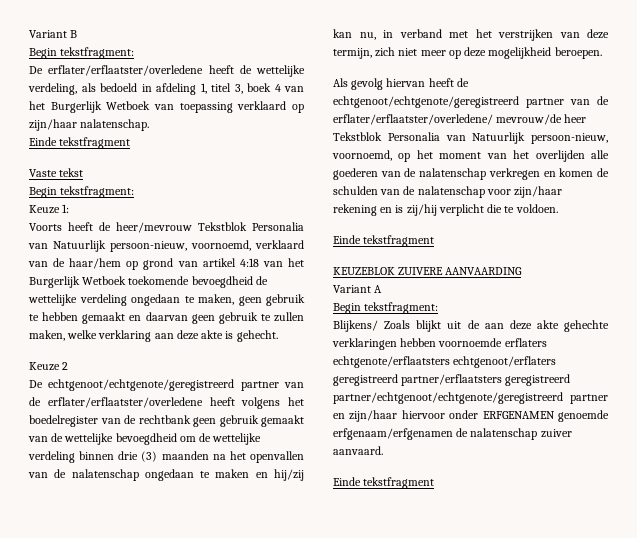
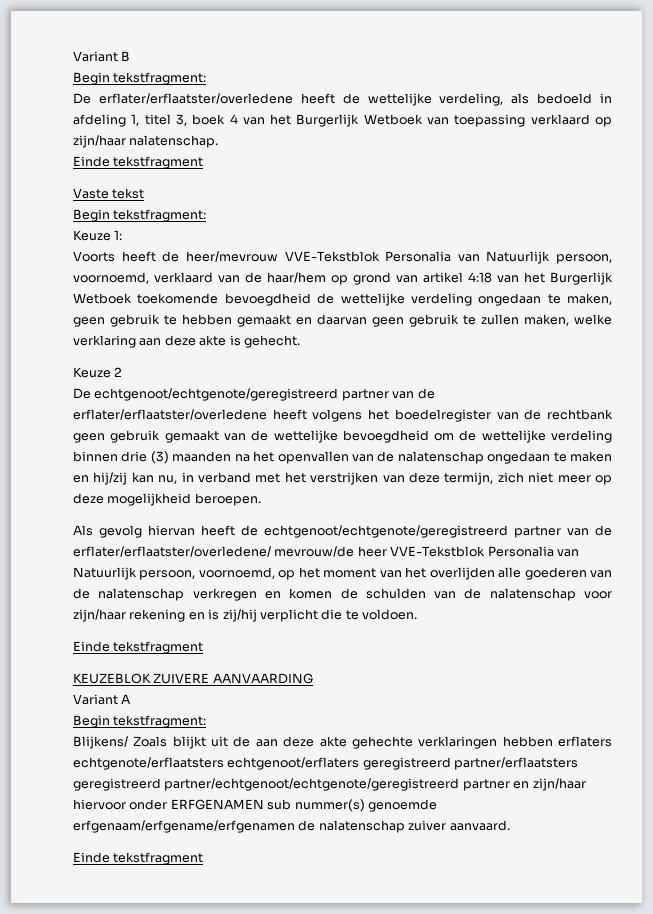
[198,222,304,231] [28,240,187,252] Tekstblok Personalia van Natuurlijk persoon-nieuw, -> [284,251,612,264] VVE-Tekstblok Personalia van Natuurlijk persoon,
[333,132,608,144] Tekstblok Personalia van Natuurlijk persoon-nieuw, -> [390,546,579,557] [73,567,196,580] VVE-Tekstblok Personalia van Natuurlijk persoon,
[438,338,503,347] voornoemde -> (553, 741) none
[558,410,609,422] [333,428,453,440] genoemde erfgenaam/erfgenamen -> [267,799,437,812] [73,820,295,833] sub nummer(s) genoemde erfgenaam/erfgename/erfgenamen

